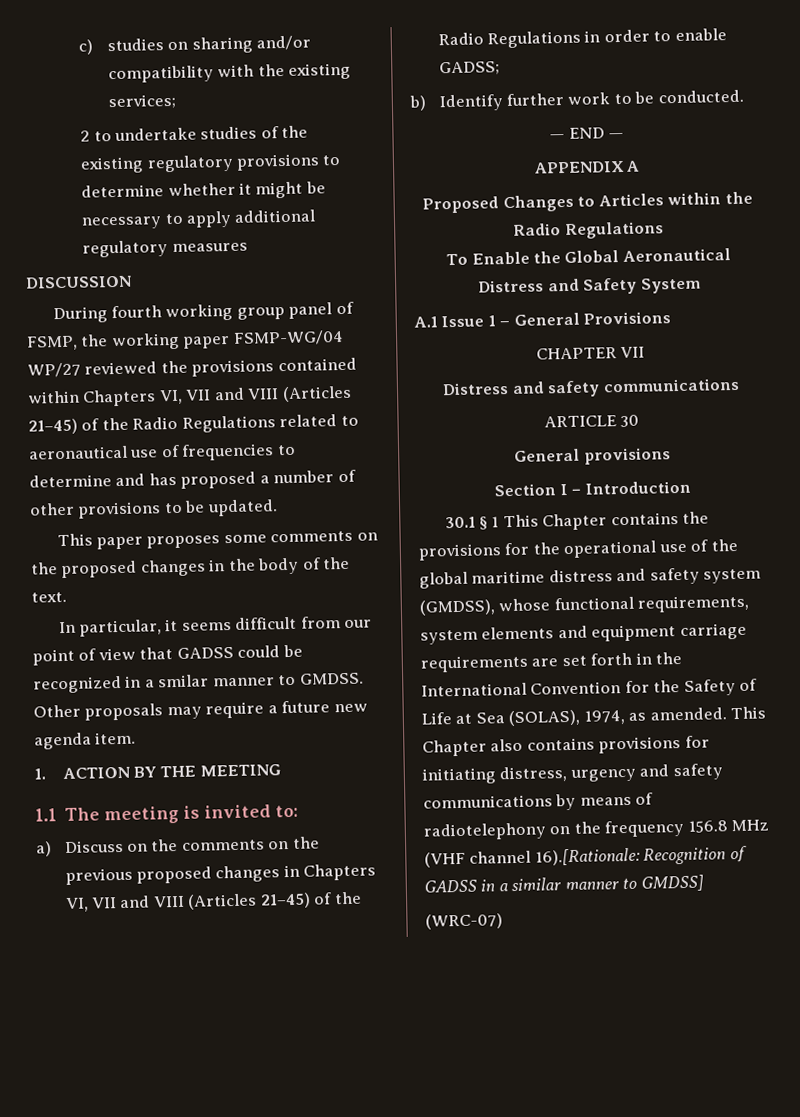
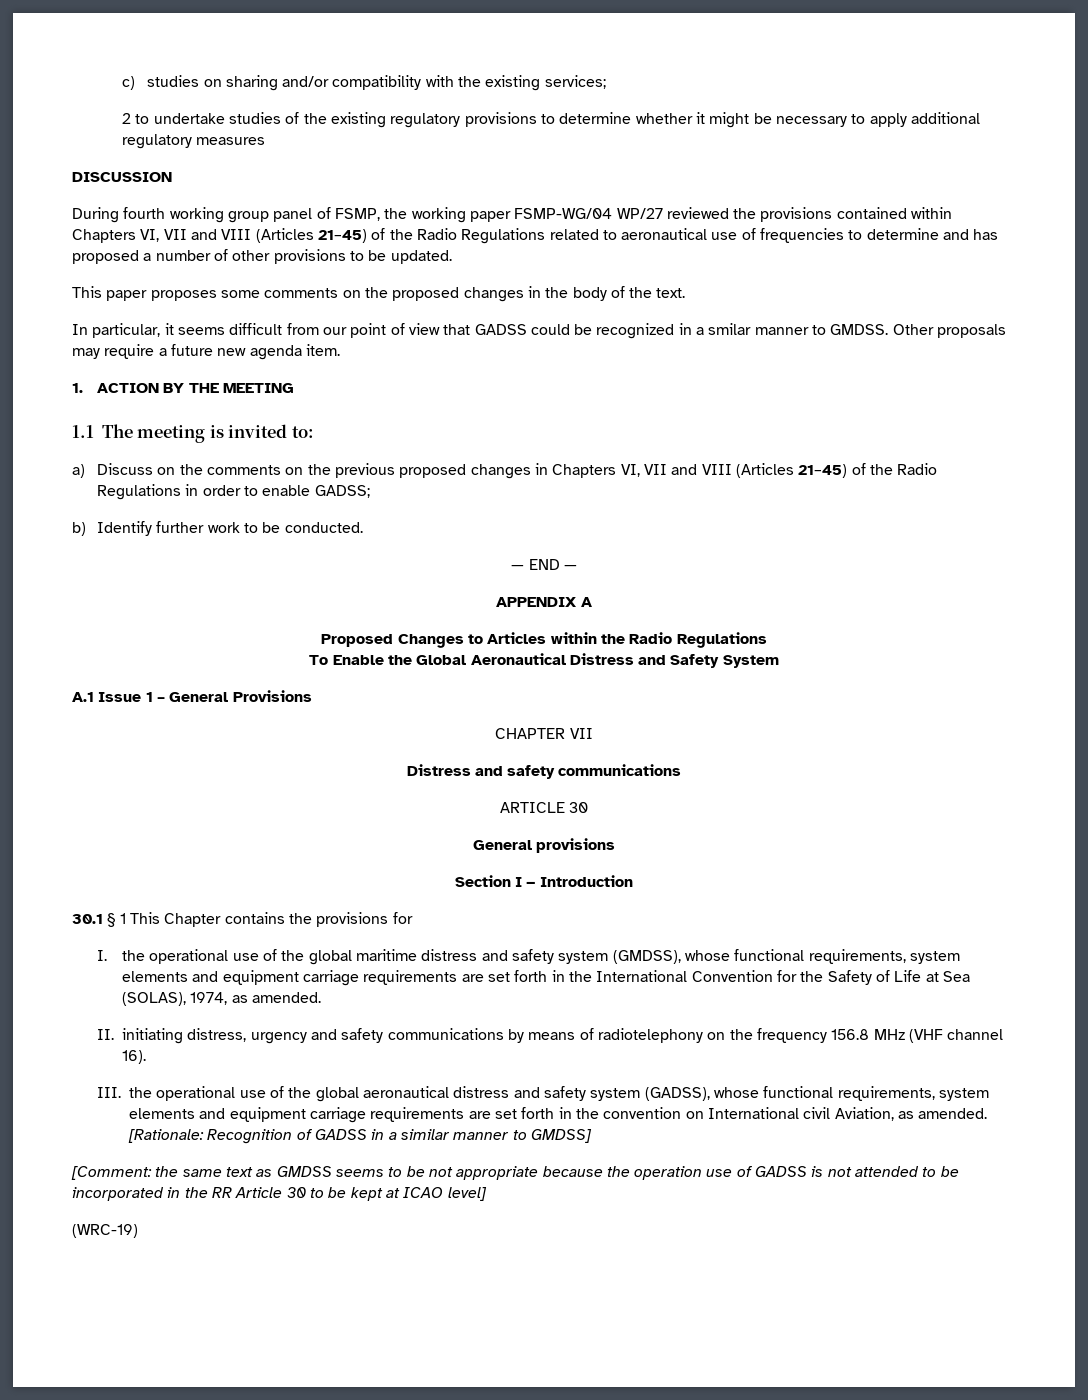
(530, 549) none -> [97,950,108,961] // I.
[730,706,767,720] [422,735,710,757] This Chapter also contains provisions for -> [97,1029,115,1040] // II.
[534,847,640,866] 16).[Rationale: -> [122,1050,147,1064] [97,1086,989,1102] [129,1107,988,1123] [128,1129,205,1143] 16). // III. the operational use of the global aeronautical distress and safety system (GADSS), whose functional requirements, system elements and equipment carriage requirements are set forth in the convention on International civil Aviation, as amended. [Rationale:
[425,913,503,930] (WRC-07) -> [71,1166,959,1180] [72,1187,487,1201] [72,1224,138,1238] [Comment: the same text as GMDSS seems to be not appropriate because the operation use of GADSS is not attended to be incorporated in the RR Article 30 to be kept at ICAO level] // (WRC-19)

